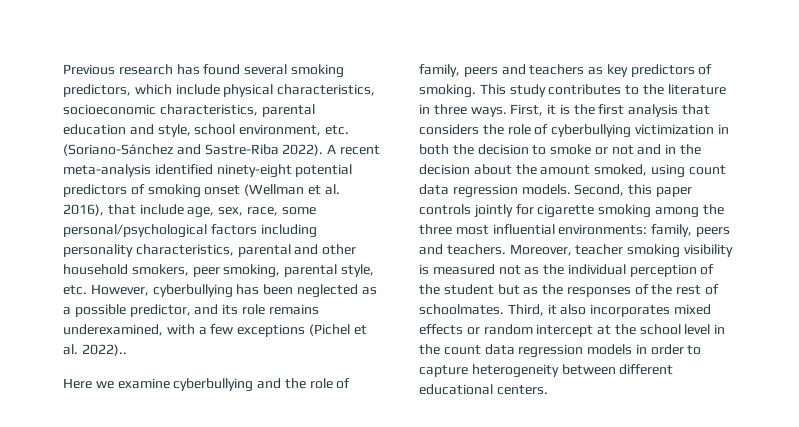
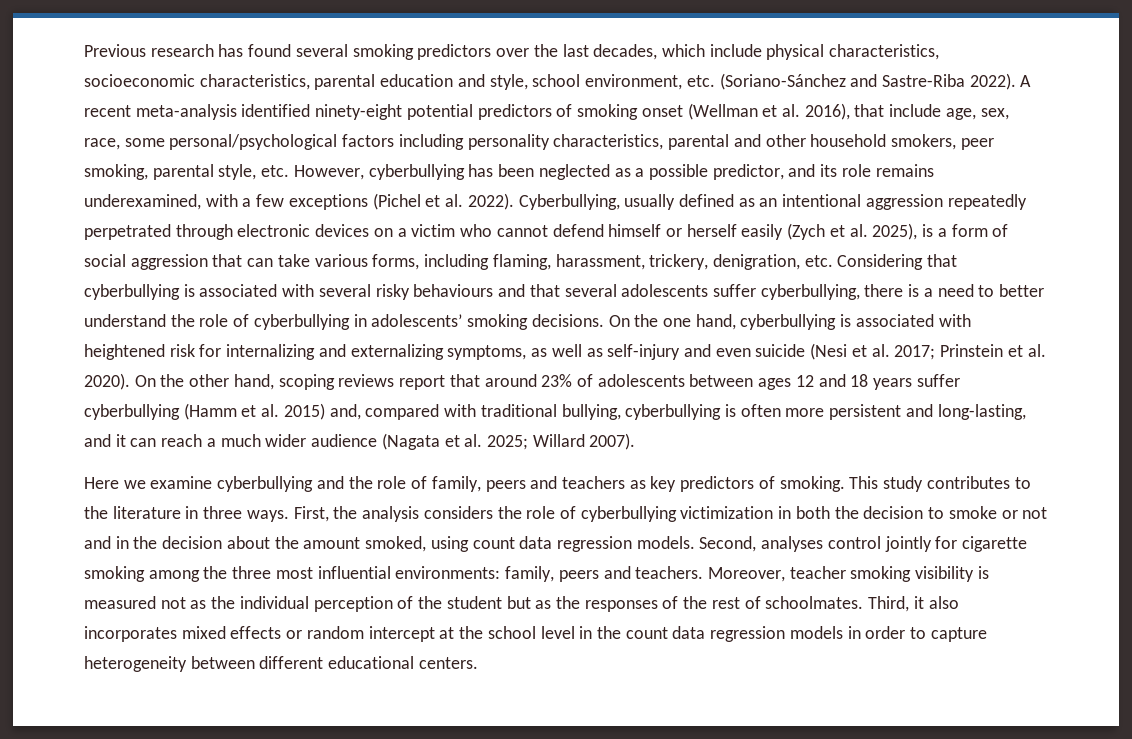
[63,84,131,97] predictors, -> [417,44,658,60] predictors over the last decades,
[81,344,127,356] 2022).. -> [467,193,1027,210] [84,223,1009,240] [84,254,958,270] [84,284,1045,300] [84,314,971,330] [84,343,1046,360] [84,373,960,390] [84,403,1026,420] [84,433,636,450] 2022). Cyberbullying, usually defined as an intentional aggression repeatedly perpetrated through electronic devices on a victim who cannot defend himself or herself easily (Zych et al. 2025), is a form of social aggression that can take various forms, including flaming, harassment, trickery, denigration, etc. Considering that cyberbullying is associated with several risky behaviours and that several adolescents suffer cyberbullying, there is a need to better understand the role of cyberbullying in adolescents’ smoking decisions. On the one hand, cyberbullying is associated with heightened risk for internalizing and externalizing symptoms, as well as self-injury and even suicide (Nesi et al. 2017; Prinstein et al. 2020). On the other hand, scoping reviews report that around 23% of adolescents between ages 12 and 18 years suffer cyberbullying (Hamm et al. 2015) and, compared with traditional bullying, cyberbullying is often more persistent and long-lasting, and it can reach a much wider audience (Nagata et al. 2025; Willard 2007).
[547,104,711,117] it is the first analysis that -> [333,506,420,522] the analysis
[628,184,692,197] [419,204,471,215] this paper controls -> [761,536,881,552] analyses control

